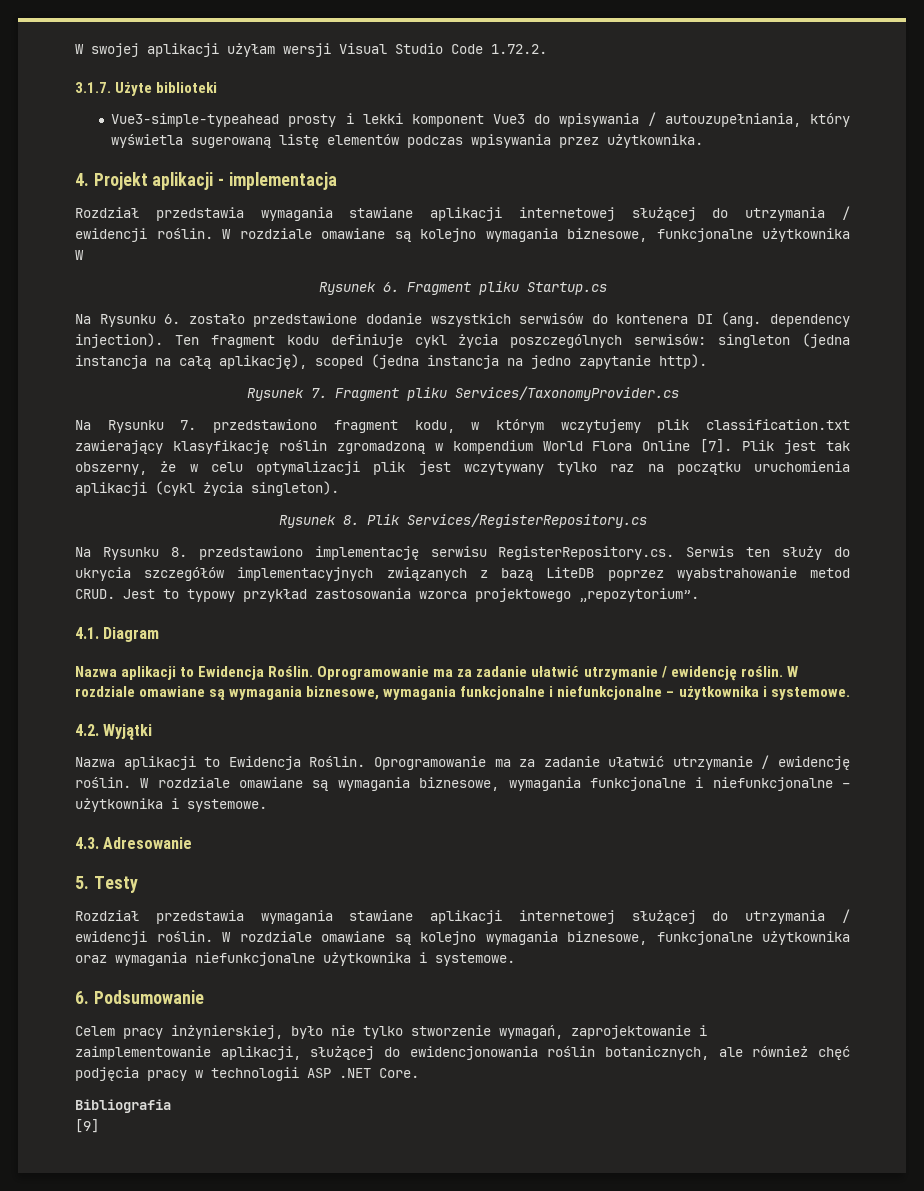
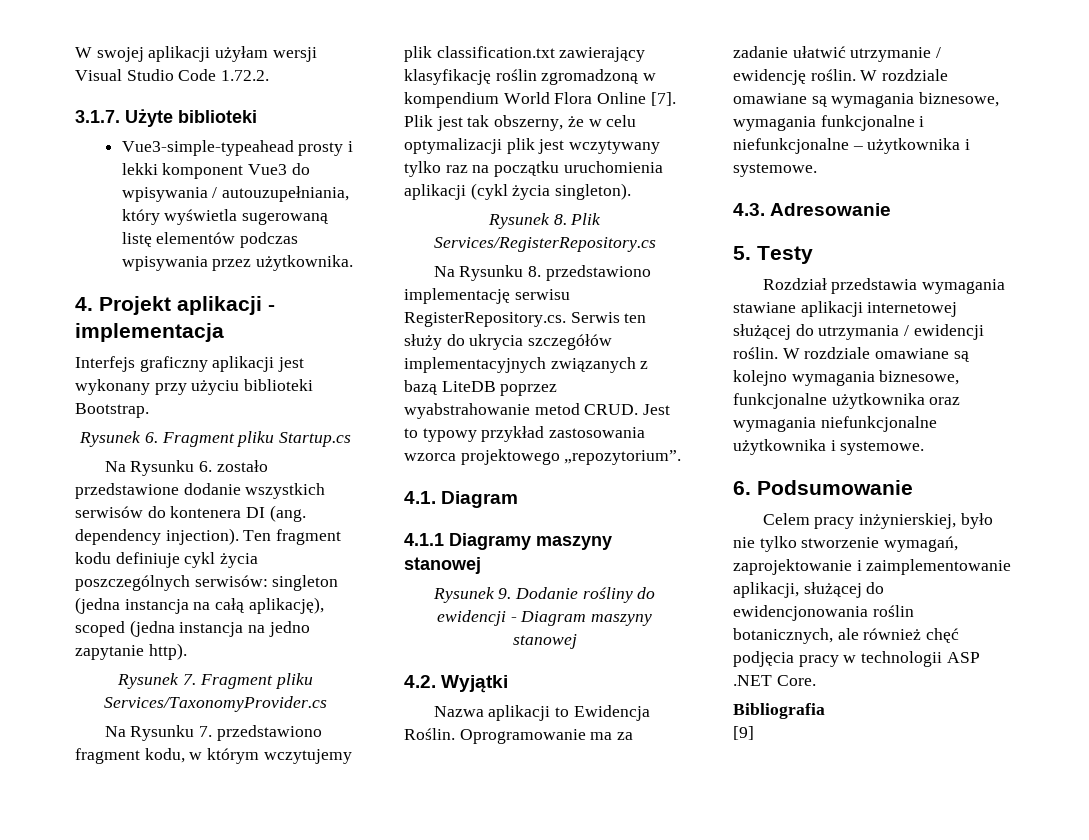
[75,206,851,221] [75,228,850,242] [75,250,84,260] Rozdział przedstawia wymagania stawiane aplikacji internetowej służącej do utrzymania / ewidencji roślin. W rozdziale omawiane są kolejno wymagania biznesowe, funkcjonalne użytkownika W -> [75,356,305,372] [75,379,314,395] [75,403,149,418] Interfejs graficzny aplikacji jest wykonany przy użyciu biblioteki Bootstrap.
[75,666,798,681] [75,686,850,700] Nazwa aplikacji to Ewidencja Roślin. Oprogramowanie ma za zadanie ułatwić utrzymanie / ewidencję roślin. W rozdziale omawiane są wymagania biznesowe, wymagania funkcjonalne i niefunkcjonalne – użytkownika i systemowe. -> [404,533,612,550] [404,557,481,574] [432,587,656,603] [436,610,653,626] [512,634,577,649] 4.1.1 Diagramy maszyny stanowej // Rysunek 9. Dodanie rośliny do ewidencji - Diagram maszyny stanowej

